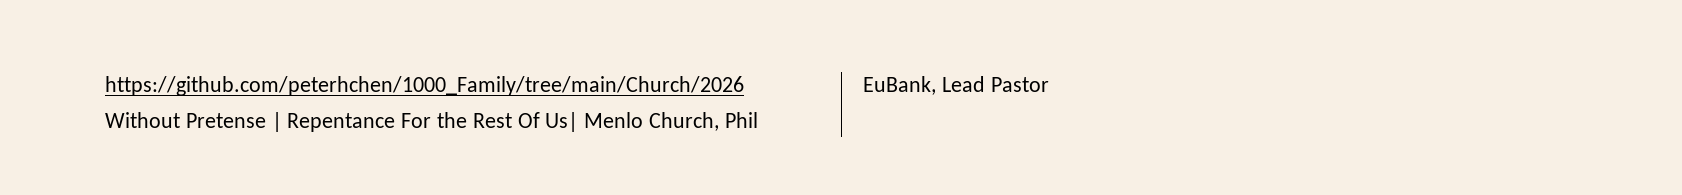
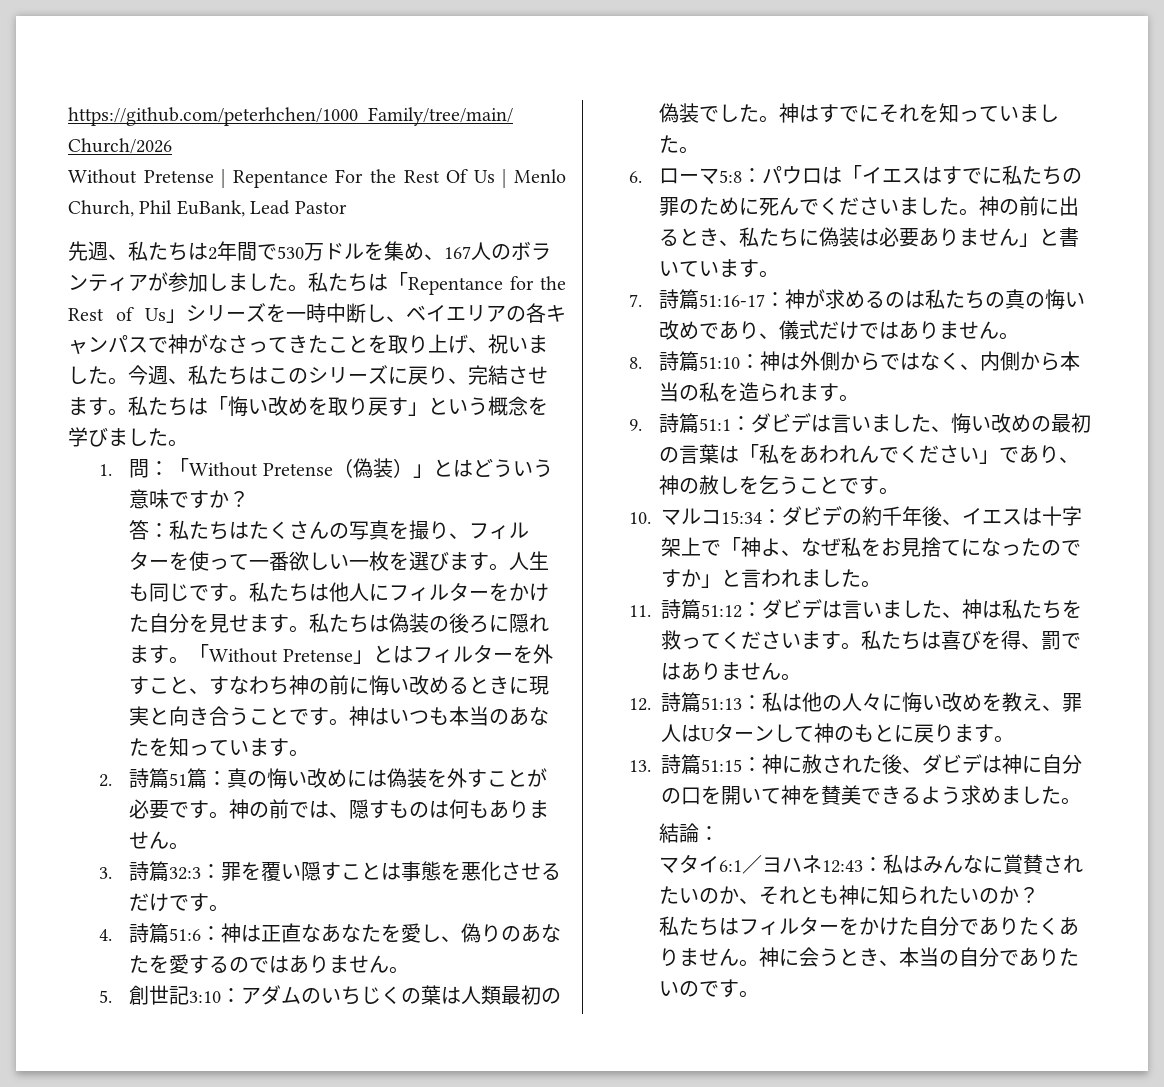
[545,112,579,132] Us| -> [473,169,507,188] Us |
(1049, 84) none -> [68,241,551,261] [68,272,566,295] [68,303,566,323] [68,334,548,354] [68,365,548,385] [68,396,548,417] [68,427,188,447] [98,458,553,478] [129,489,250,509] [129,520,530,540] [129,551,550,571] [129,582,550,602] [129,613,550,633] [129,644,553,664] [129,675,550,696] [129,706,550,726] [129,737,310,757] [98,768,548,789] [129,799,550,819] [129,831,190,850] [98,861,562,882] [129,893,230,912] [98,923,562,944] [129,954,410,974] [98,985,562,1005] [659,103,1060,123] [659,135,700,154] [628,165,1083,185] [659,196,1080,216] [659,227,1080,247] [659,259,780,278] [628,289,1086,310] [659,320,1020,340] [628,351,1081,372] [659,382,860,402] [628,413,1092,434] [659,444,1080,464] [659,475,900,495] [628,506,1082,526] [660,537,1081,557] [660,569,881,588] [628,599,1082,620] [660,630,1081,650] [660,662,801,681] [628,692,1082,713] [660,723,1014,743] [628,754,1082,775] [660,785,1081,805] [659,823,720,843] [659,854,1084,874] [659,885,1040,905] [659,916,1080,936] [659,947,1080,967] [659,979,760,998] // 先週、私たちは2年間で530万ドルを集め、167人のボランティアが参加しました。私たちは「Repentance for the Rest of Us」シリーズを一時中断し、ベイエリアの各キャンパスで神がなさってきたことを取り上げ、祝いました。今週、私たちはこのシリーズに戻り、完結させます。私たちは「悔い改めを取り戻す」という概念を学びました。 // 1.問：「Without Pretense（偽装）」とはどういう意味ですか？ // 答：私たちはたくさんの写真を撮り、フィルターを使って一番欲しい一枚を選びます。人生も同じです。私たちは他人にフィルターをかけた自分を見せます。私たちは偽装の後ろに隠れます。「Without Pretense」とはフィルターを外すこと、すなわち神の前に悔い改めるときに現実と向き合うことです。神はいつも本当のあなたを知っています。 // 2.詩篇51篇：真の悔い改めには偽装を外すことが必要です。神の前では、隠すものは何もありません。 // 3.詩篇32:3：罪を覆い隠すことは事態を悪化させるだけです。 // 4.詩篇51:6：神は正直なあなたを愛し、偽りのあなたを愛するのではありません。 // 5.創世記3:10：アダムのいちじくの葉は人類最初の偽装でした。神はすでにそれを知っていました。 // 6.ローマ5:8：パウロは「イエスはすでに私たちの罪のために死んでくださいました。神の前に出るとき、私たちに偽装は必要ありません」と書いています。 // 7.詩篇51:16-17：神が求めるのは私たちの真の悔い改めであり、儀式だけではありません。 // 8.詩篇51:10：神は外側からではなく、内側から本当の私を造られます。 // 9.詩篇51:1：ダビデは言いました、悔い改めの最初の言葉は「私をあわれんでください」であり、神の赦しを乞うことです。 // 10.マルコ15:34：ダビデの約千年後、イエスは十字架上で「神よ、なぜ私をお見捨てになったのですか」と言われました。 // 11.詩篇51:12：ダビデは言いました、神は私たちを救ってくださいます。私たちは喜びを得、罰ではありません。 // 12.詩篇51:13：私は他の人々に悔い改めを教え、罪人はUターンして神のもとに戻ります。 // 13.詩篇51:15：神に赦された後、ダビデは神に自分の口を開いて神を賛美できるよう求めました。 // 結論： // マタイ6:1／ヨハネ12:43：私はみんなに賞賛されたいのか、それとも神に知られたいのか？ // 私たちはフィルターをかけた自分でありたくありません。神に会うとき、本当の自分でありたいのです。

